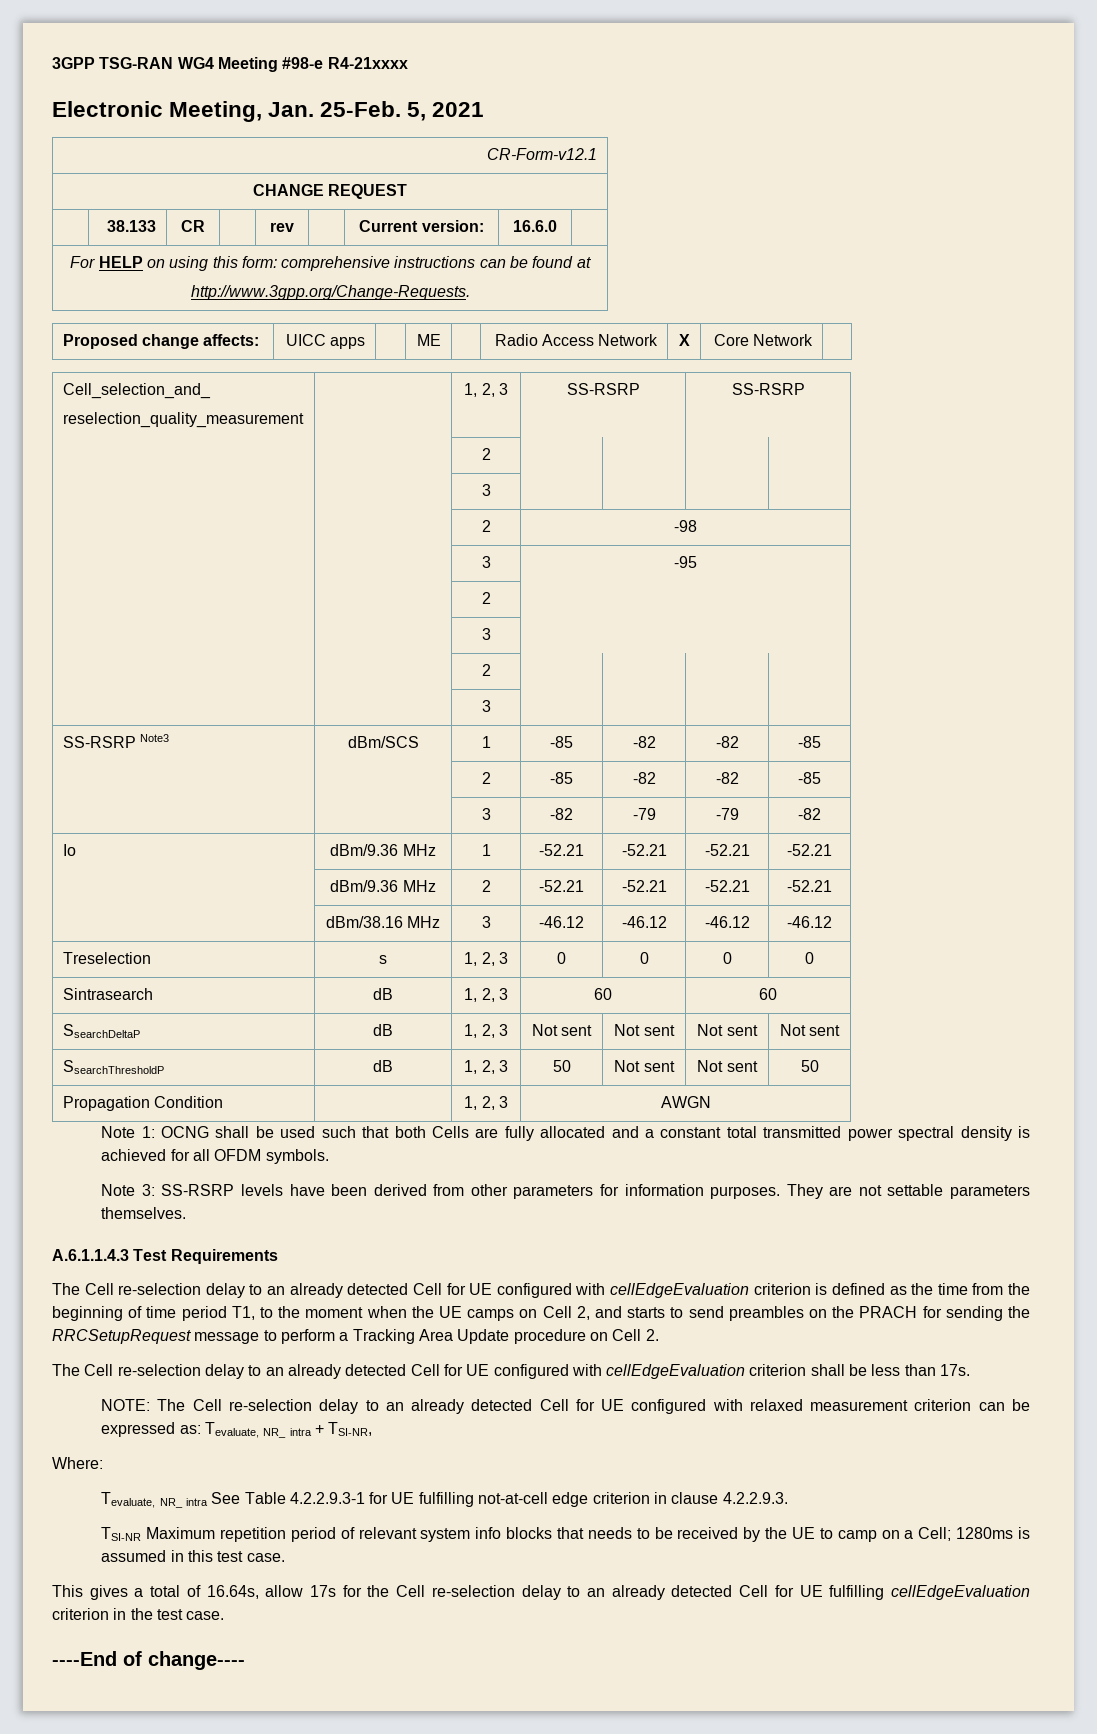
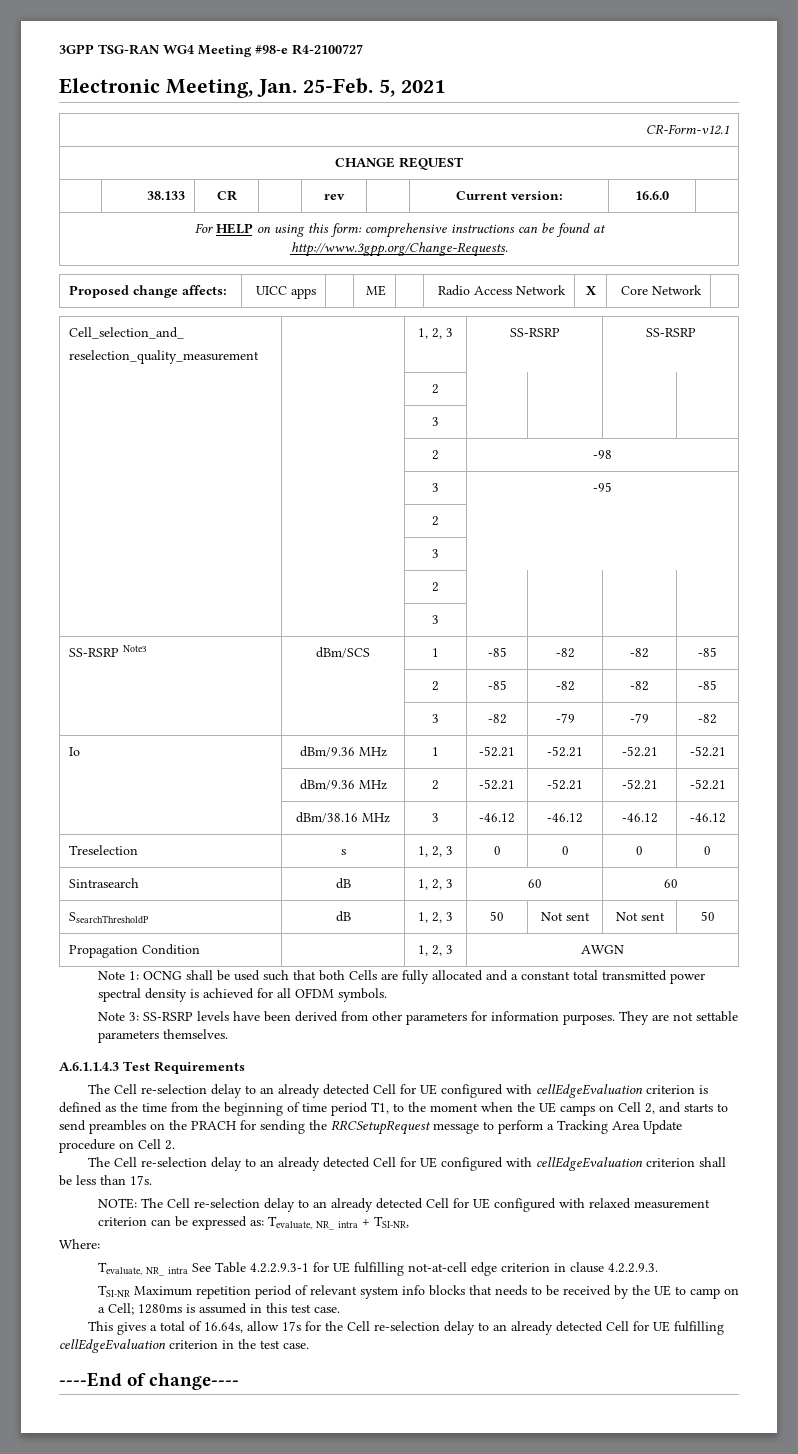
[327,57,408,69] R4-21xxxx -> [292,44,363,55] R4-2100727
[62,1024,140,1038] [373,1024,393,1036] [464,1024,508,1038] [531,1024,593,1036] [614,1024,675,1036] [697,1024,758,1036] [779,1024,841,1036] // SsearchDeltaP | dB | 1, 2, 3 | Not sent | Not sent | Not sent | Not sent -> (678, 883) none

